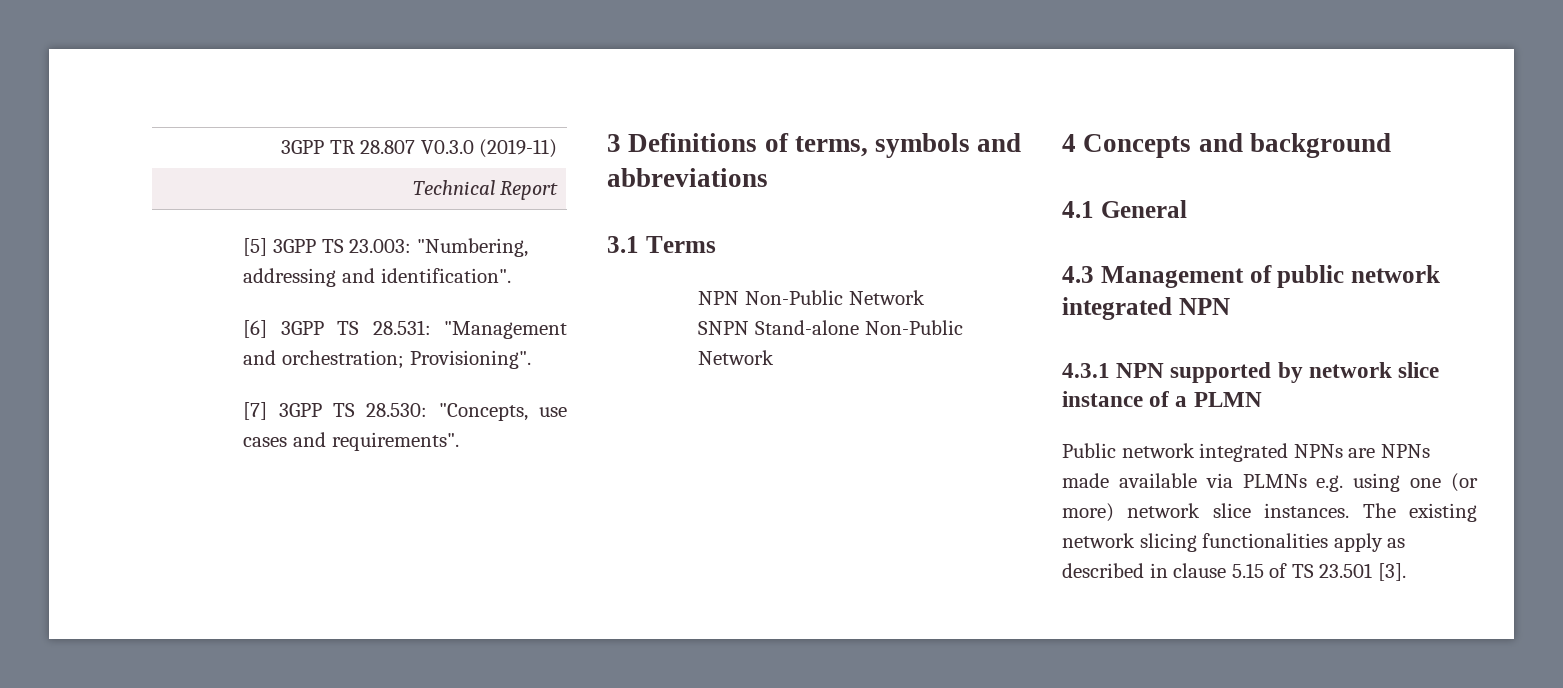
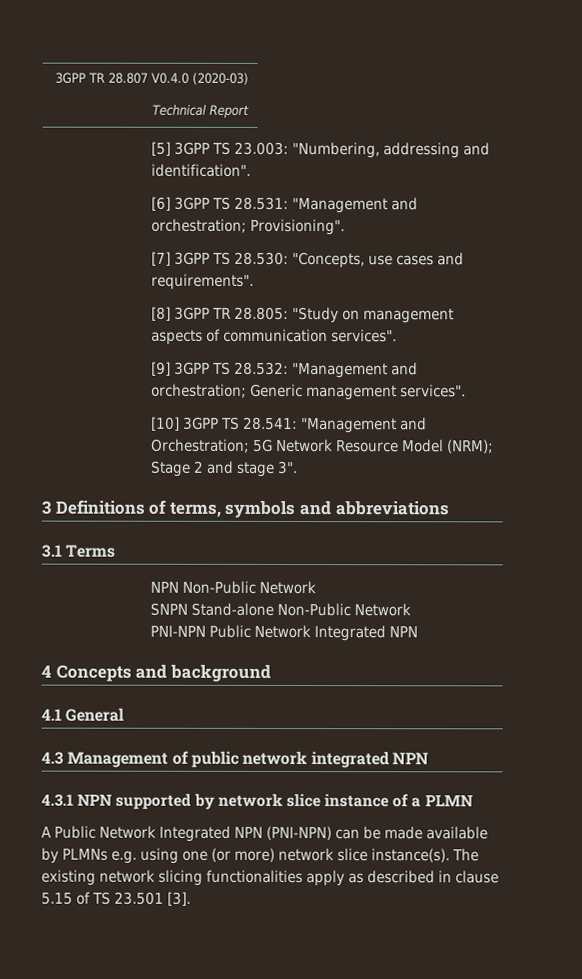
[420,139,558,158] V0.3.0 (2019-11) -> [150,72,249,85] V0.4.0 (2020-03)
(459, 441) none -> [150,306,454,324] [150,328,397,345] [150,361,418,379] [150,383,466,401] [150,416,427,434] [150,438,494,454] [150,460,298,477] // [8] 3GPP TR 28.805: "Study on management aspects of communication services". // [9] 3GPP TS 28.532: "Management and orchestration; Generic management services". // [10] 3GPP TS 28.541: "Management and Orchestration; 5G Network Resource Model (NRM); Stage 2 and stage 3".
(775, 357) none -> [149,624,418,642] // PNI-NPN Public Network Integrated NPN
[1062,443,1430,462] Public network integrated NPNs are NPNs -> [41,825,381,842] A Public Network Integrated NPN (PNI-NPN) can be
[1205,473,1233,488] via -> [41,847,59,864] by
[1264,503,1350,518] instances. -> [371,848,450,863] instance(s).

